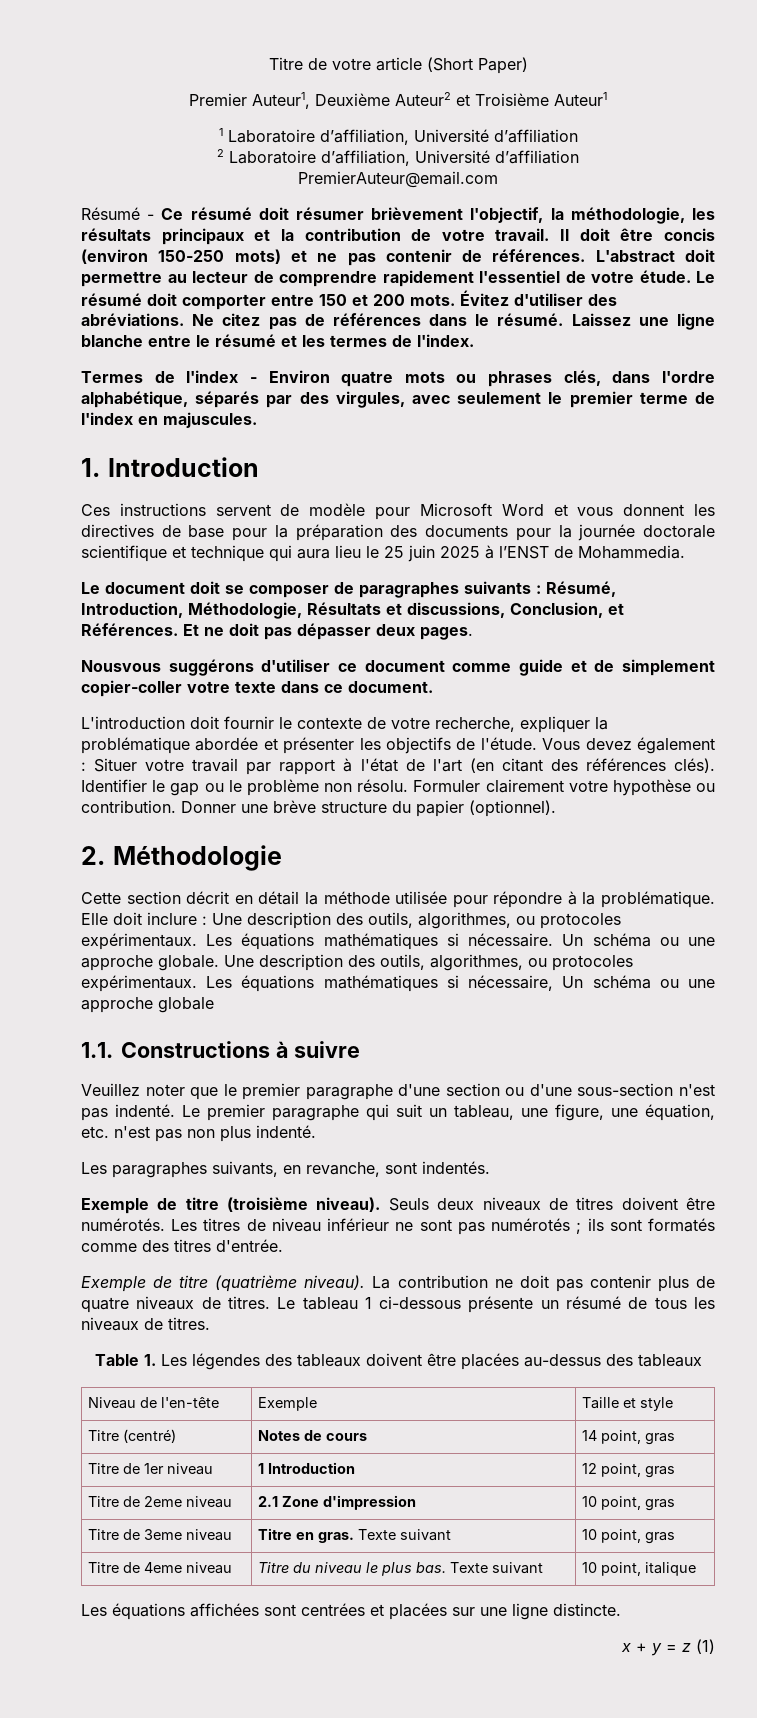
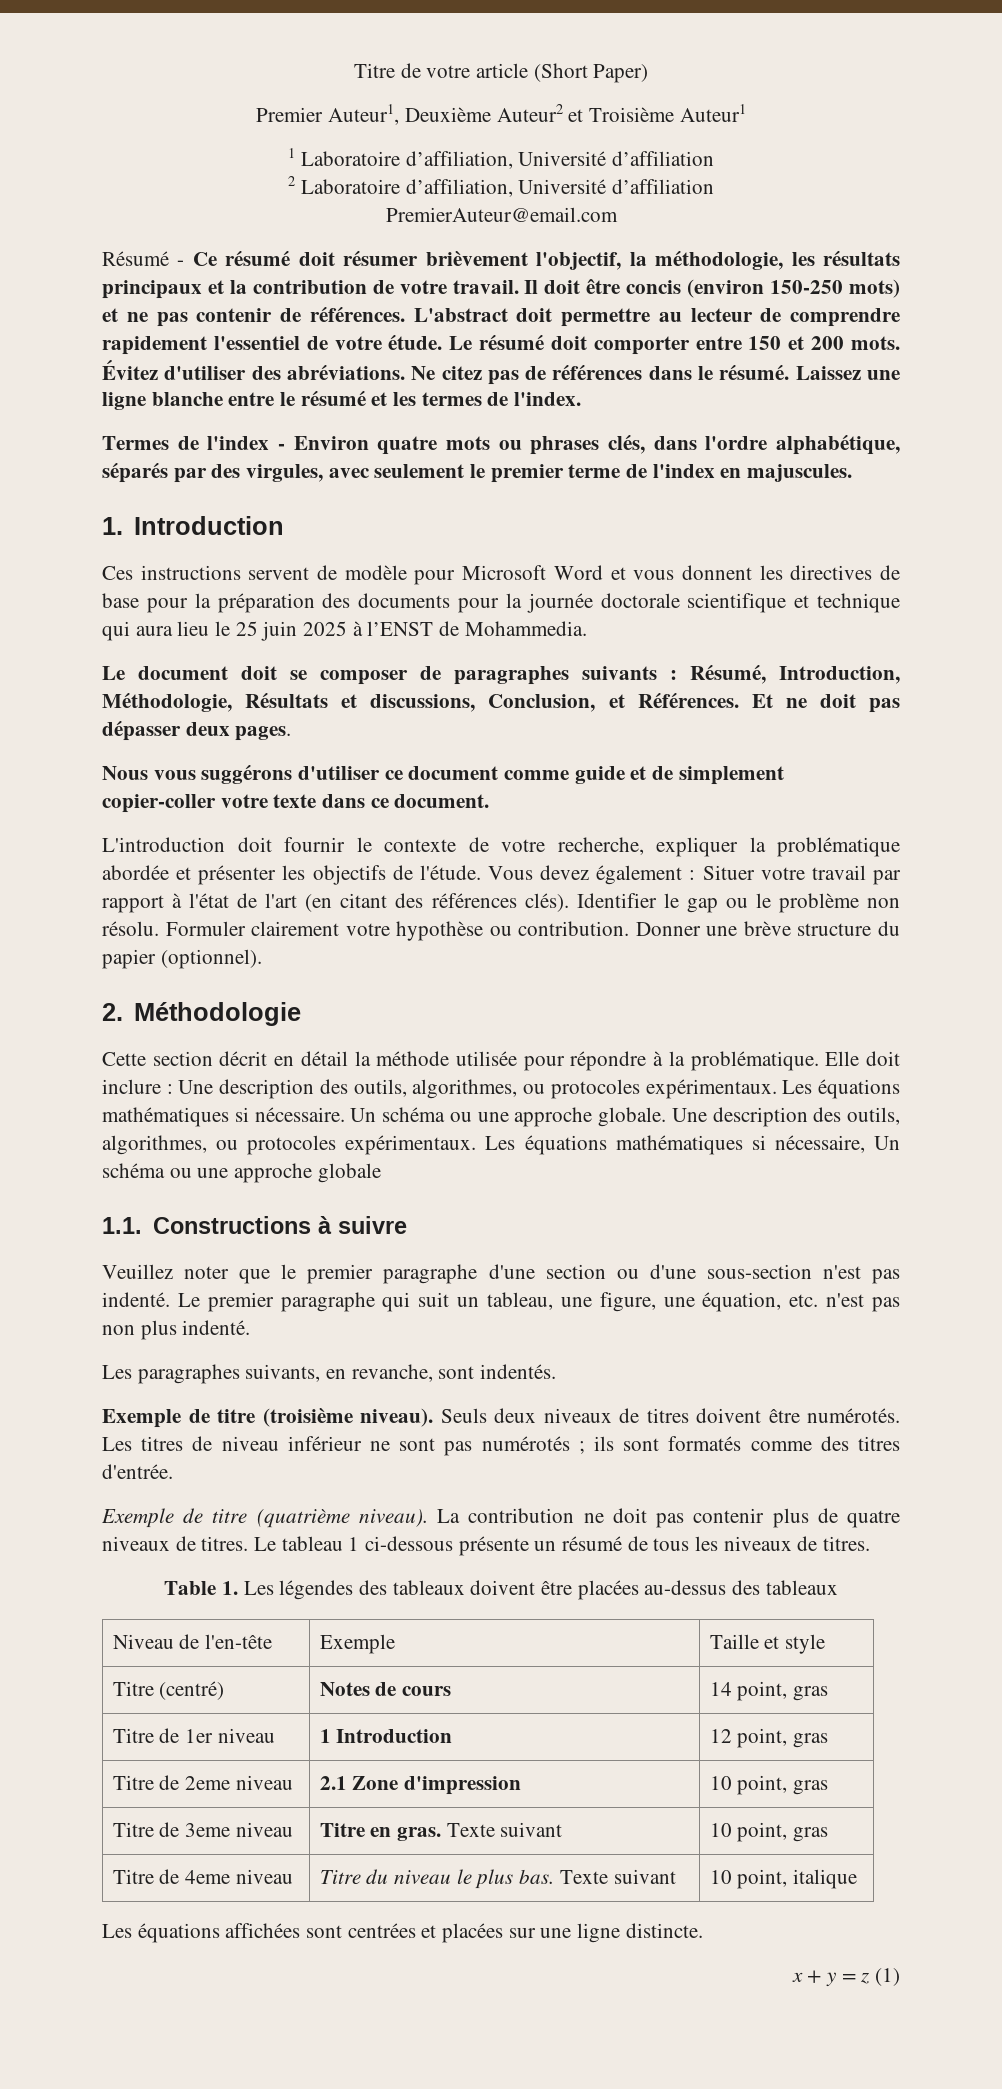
[81,660,161,672] Nousvous -> [102,766,196,780] Nous vous

